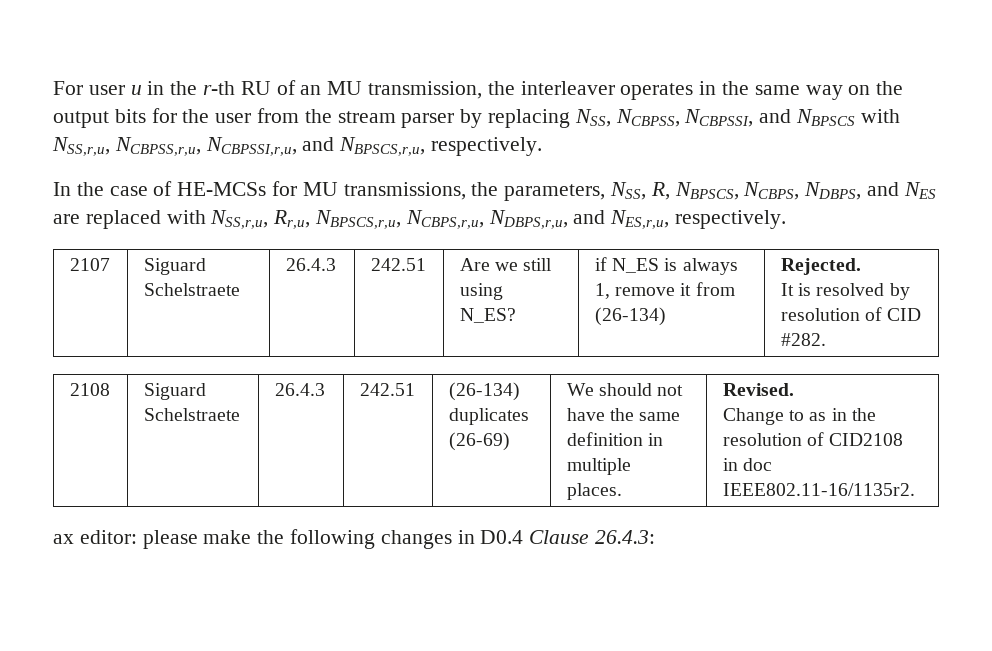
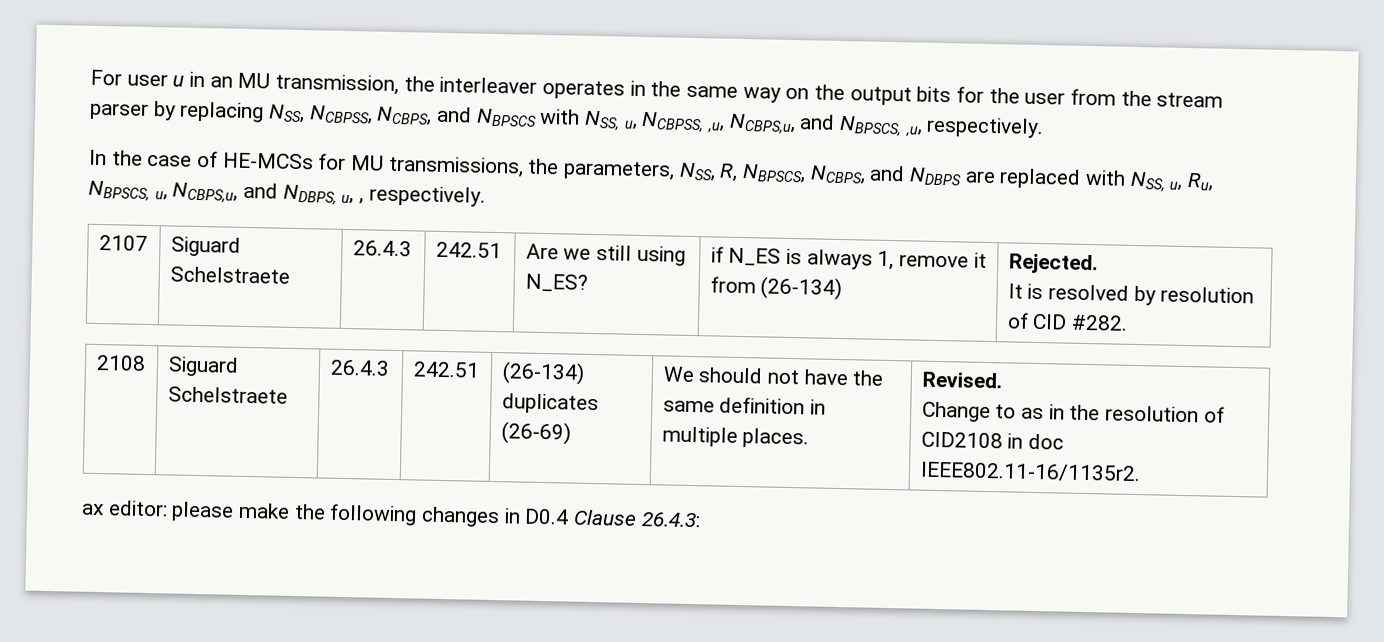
[170,80,296,95] the r-th RU of -> (206, 79) none
[684,109,754,127] NCBPSSI, -> [376,106,433,126] NCBPS,
[52,137,426,156] NSS,r,u, NCBPSS,r,u, NCBPSSI,r,u, and NBPSCS,r,u, -> [584,110,922,137] NSS, u, NCBPSS, ,u, NCBPS,u, and NBPSCS, ,u,
[804,182,936,200] [53,210,670,229] NDBPS, and NES are replaced with NSS,r,u, Rr,u, NBPSCS,r,u, NCBPS,r,u, NDBPS,r,u, and NES,r,u, -> [869,165,1215,192] [88,180,365,205] and NDBPS are replaced with NSS, u, Ru, NBPSCS, u, NCBPS,u, and NDBPS, u, ,

